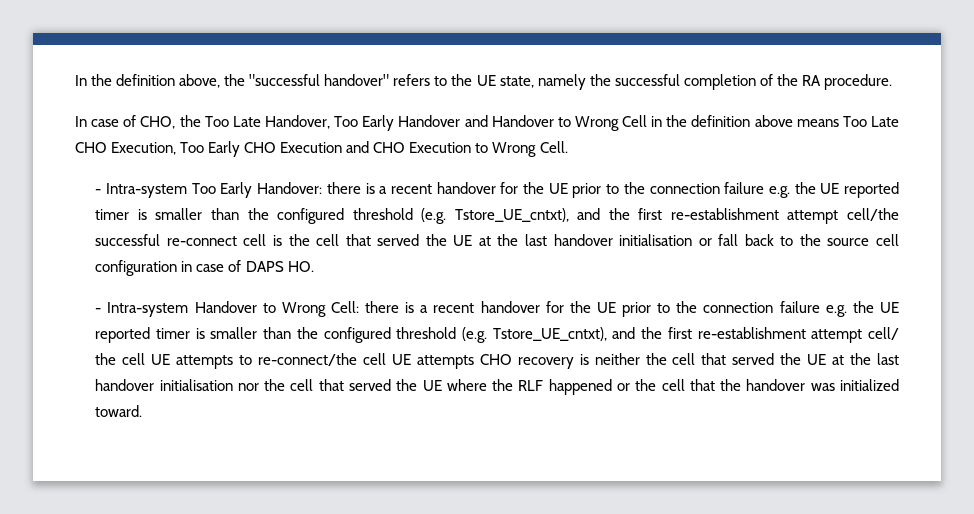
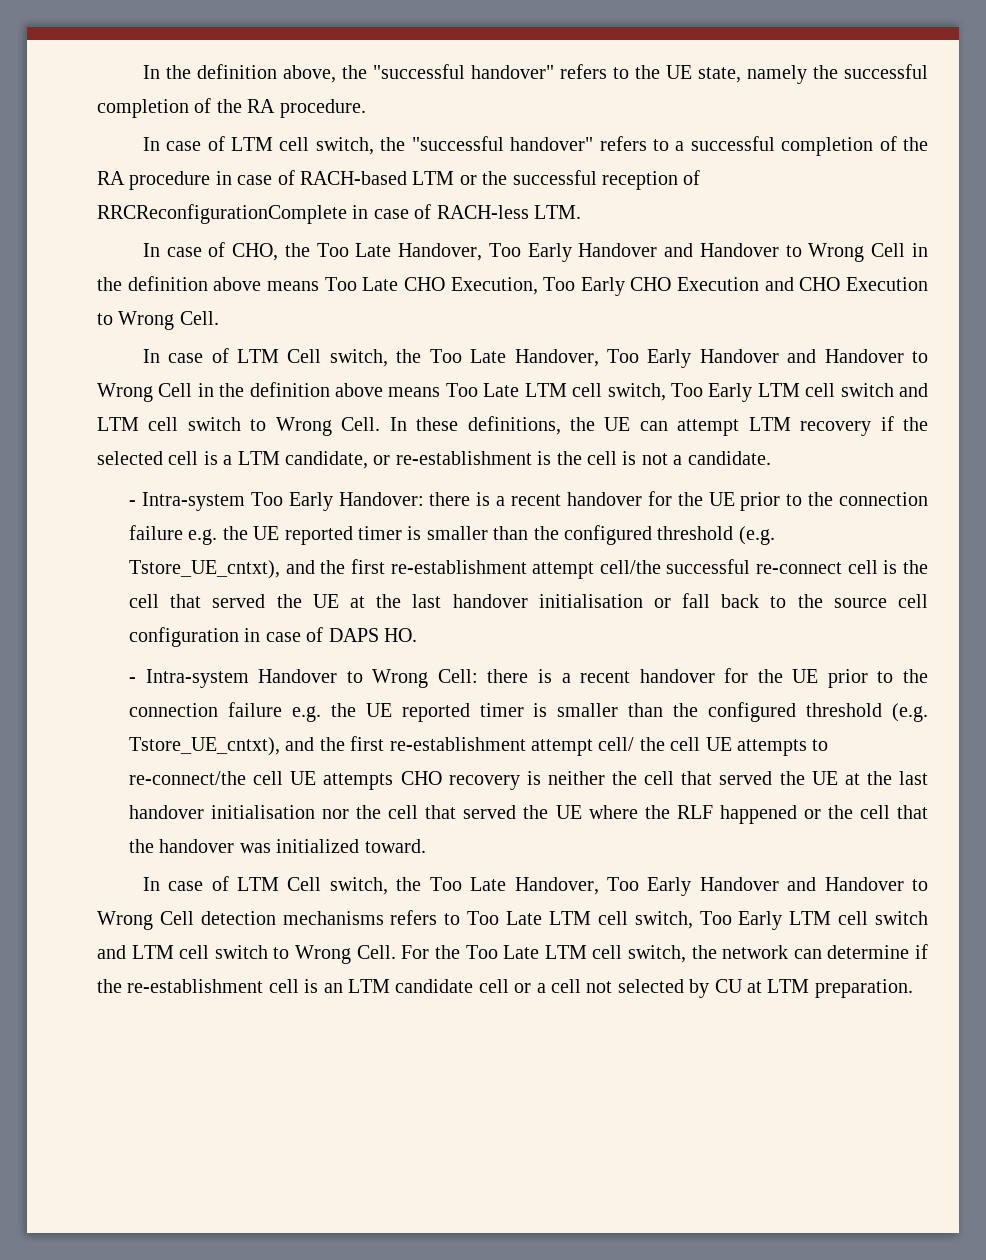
(892, 82) none -> [142,136,928,156] [97,170,701,190] [97,204,581,224] // In case of LTM cell switch, the "successful handover" refers to a successful completion of the RA procedure in case of RACH-based LTM or the successful reception of RRCReconfigurationComplete in case of RACH-less LTM.
(568, 147) none -> [142,348,928,368] [97,382,928,402] [97,416,928,436] [97,451,771,469] // In case of LTM Cell switch, the Too Late Handover, Too Early Handover and Handover to Wrong Cell in the definition above means Too Late LTM cell switch, Too Early LTM cell switch and LTM cell switch to Wrong Cell. In these definitions, the UE can attempt LTM recovery if the selected cell is a LTM candidate, or re-establishment is the cell is not a candidate.
(143, 411) none -> [142,876,928,896] [97,910,929,930] [97,944,928,964] [97,979,913,998] // In case of LTM Cell switch, the Too Late Handover, Too Early Handover and Handover to Wrong Cell detection mechanisms refers to Too Late LTM cell switch, Too Early LTM cell switch and LTM cell switch to Wrong Cell. For the Too Late LTM cell switch, the network can determine if the re-establishment cell is an LTM candidate cell or a cell not selected by CU at LTM preparation.

